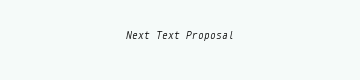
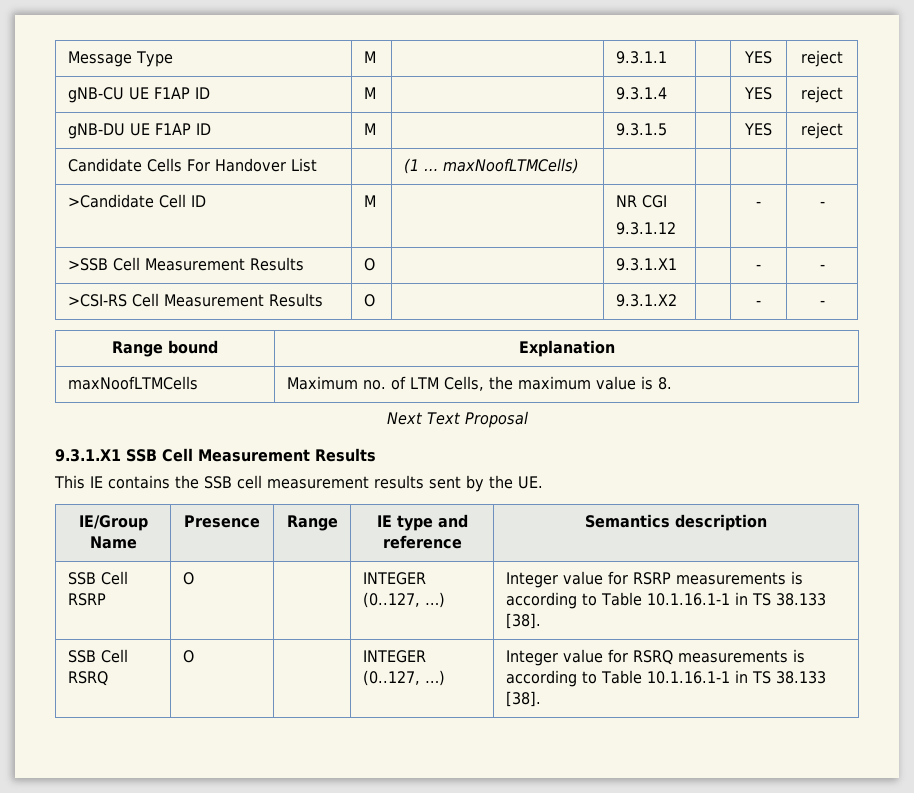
[126,31,234,41] Next Text Proposal -> [67,51,173,67] [363,51,376,63] [615,51,667,64] [744,51,772,64] [801,50,843,67] [67,87,210,103] [363,87,376,99] [615,87,667,100] [744,87,772,100] [801,86,843,103] [67,123,211,139] [363,123,376,135] [615,123,667,136] [744,123,772,136] [801,122,843,139] [67,158,317,172] [403,158,579,174] [67,194,206,208] [363,195,376,207] [615,195,667,208] [615,222,676,235] [756,201,761,207] [819,201,825,207] [67,257,304,271] [363,258,375,271] [615,258,677,271] [756,264,761,270] [819,264,825,270] [67,293,323,307] [363,294,375,307] [615,294,677,307] [756,300,761,306] [819,300,825,306] [112,340,218,357] [518,340,615,357] [67,376,198,390] [286,376,672,391] [386,411,528,428] [55,448,376,462] [54,475,543,492] [78,515,148,531] [89,536,137,549] [184,515,260,528] [286,515,338,531] [376,514,468,531] [382,535,462,549] [585,514,767,531] [67,571,128,585] [67,593,106,606] [182,572,194,585] [362,572,426,585] [362,592,445,608] [505,571,803,588] [505,592,826,609] [505,613,541,629] [67,649,128,663] [67,671,108,686] [182,650,194,663] [362,650,426,663] [362,670,445,686] [505,649,805,666] [505,670,826,687] [505,691,541,707] Message Type | M | | 9.3.1.1 | | YES | reject // gNB-CU UE F1AP ID | M | | 9.3.1.4 | | YES | reject // gNB-DU UE F1AP ID | M | | 9.3.1.5 | | YES | reject // Candidate Cells For Handover List | | (1 … maxNoofLTMCells) | | | | // >Candidate Cell ID | M | | NR CGI // 9.3.1.12 | | - | - // >SSB Cell Measurement Results | O | | 9.3.1.X1 | | - | - // >CSI-RS Cell Measurement Results | O | | 9.3.1.X2 | | - | - // Range bound | Explanation // maxNoofLTMCells | Maximum no. of LTM Cells, the maximum value is 8. // Next Text Proposal // 9.3.1.X1 SSB Cell Measurement Results // This IE contains the SSB cell measurement results sent by the UE. // IE/Group Name | Presence | Range | IE type and reference | Semantics description // SSB Cell RSRP | O | | INTEGER (0..127, …) | Integer value for RSRP measurements is according to Table 10.1.16.1-1 in TS 38.133 [38]. // SSB Cell RSRQ | O | | INTEGER (0..127, …) | Integer value for RSRQ measurements is according to Table 10.1.16.1-1 in TS 38.133 [38].

